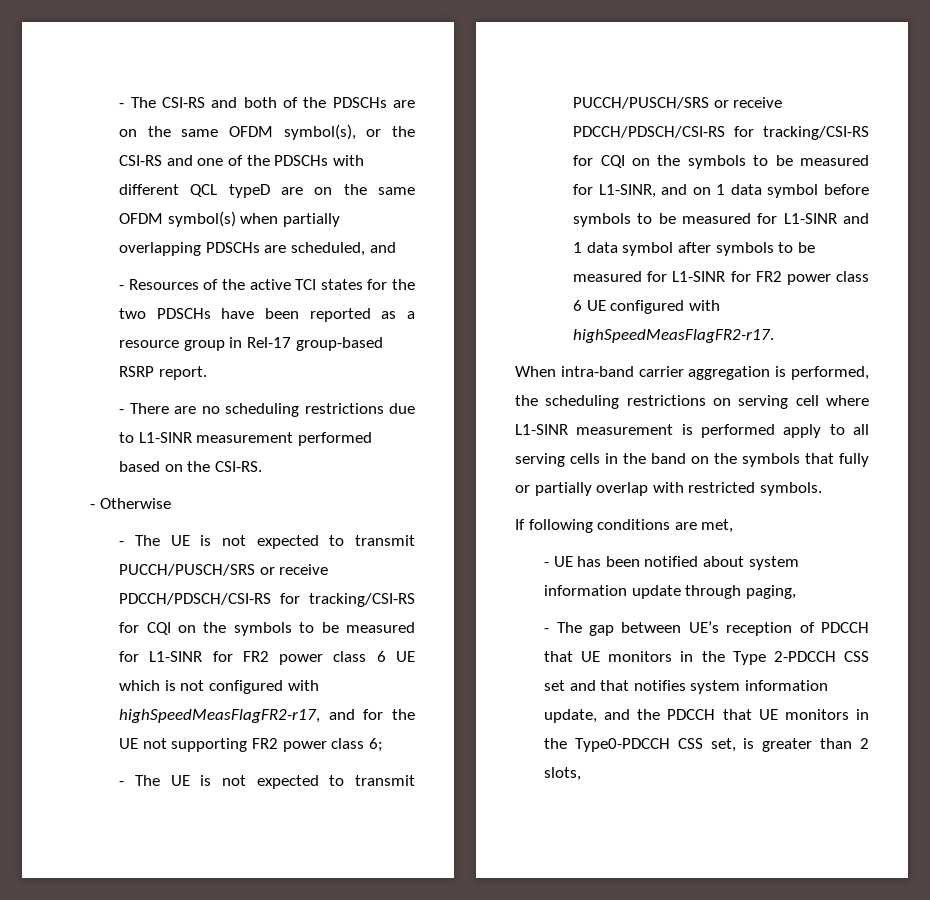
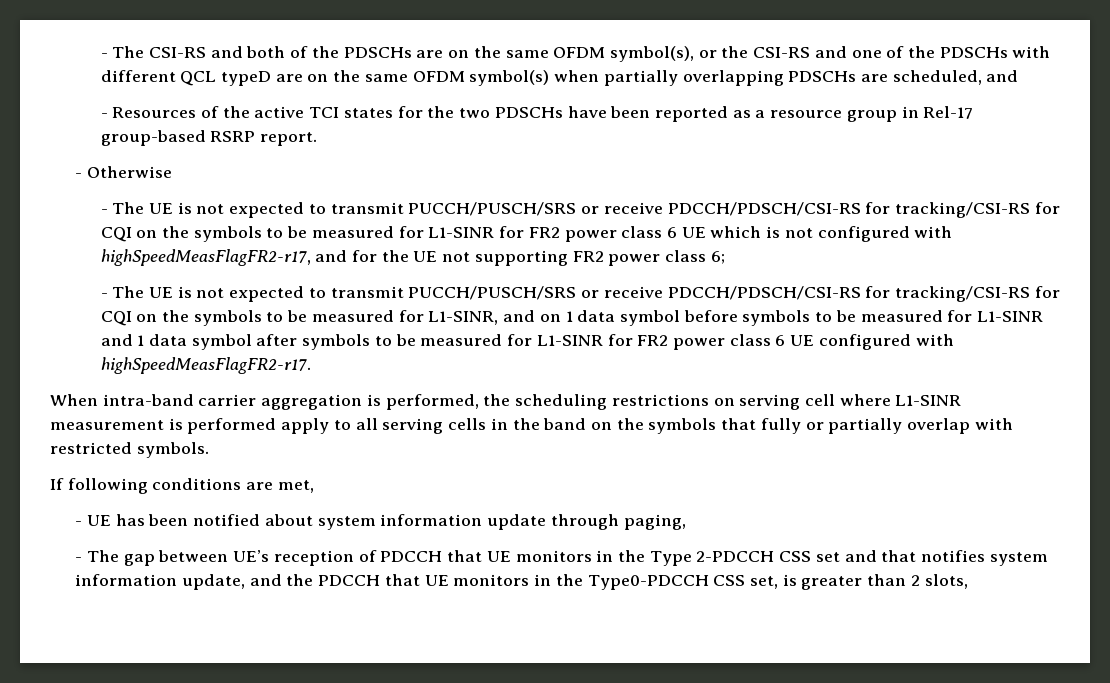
[119,403,415,417] [119,432,372,446] [119,461,262,472] // - There are no scheduling restrictions due to L1-SINR measurement performed based on the CSI-RS. -> (317, 139) none

